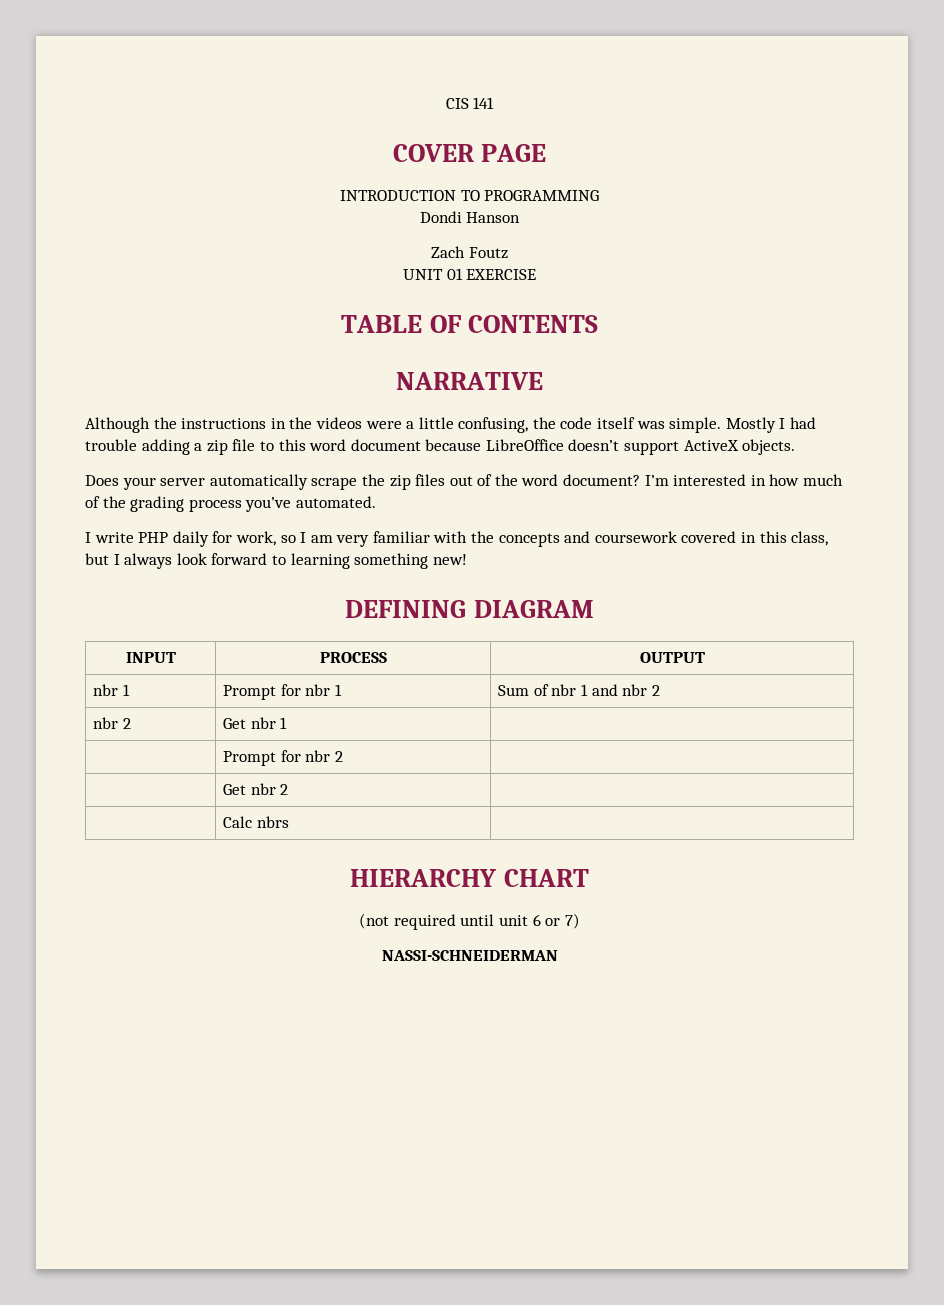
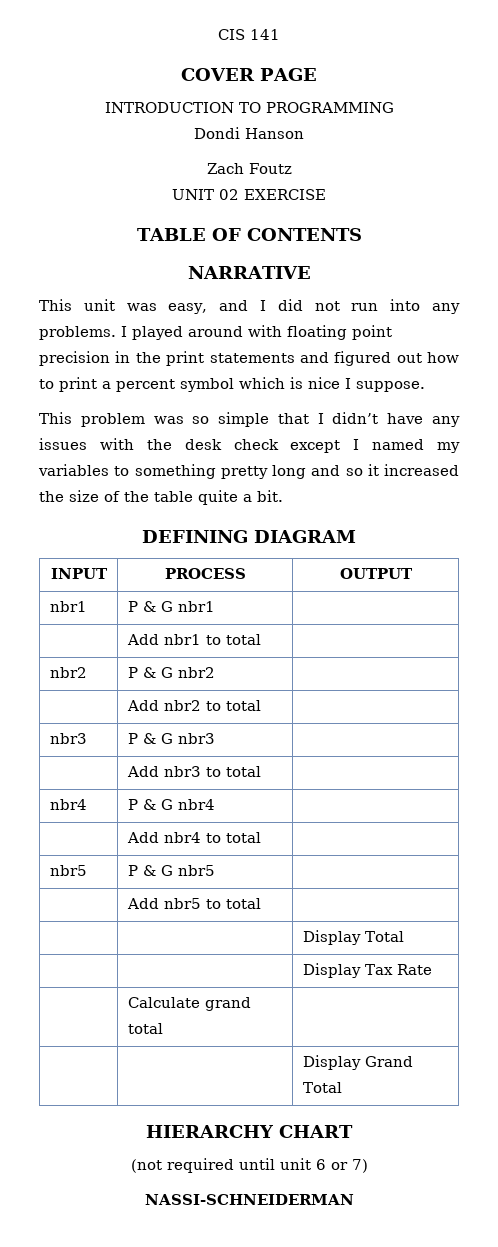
[446,268,463,280] 01 -> [219,189,239,200] 02
[85,417,817,433] [85,439,796,455] [85,474,844,490] [85,496,376,512] [85,531,829,547] [85,553,467,569] Although the instructions in the videos were a little confusing, the code itself was simple. Mostly I had trouble adding a zip file to this word document because LibreOffice doesn’t support ActiveX objects. // Does your server automatically scrape the zip files out of the word document? I’m interested in how much of the grading process you’ve automated. // I write PHP daily for work, so I am very familiar with the concepts and coursework covered in this class, but I always look forward to learning something new! -> [39,299,460,314] [39,325,392,340] [39,351,459,366] [39,377,425,392] [39,412,460,427] [39,438,460,453] [38,464,459,479] [39,490,283,505] This unit was easy, and I did not run into any problems. I played around with floating point precision in the print statements and figured out how to print a percent symbol which is nice I suppose. // This problem was so simple that I didn’t have any issues with the desk check except I named my variables to something pretty long and so it increased the size of the table quite a bit.
[93,684,130,696] [223,684,343,700] [498,684,660,696] [93,717,131,729] [223,717,288,729] [223,750,344,766] [223,783,289,795] [223,816,289,828] nbr 1 | Prompt for nbr 1 | Sum of nbr 1 and nbr 2 // nbr 2 | Get nbr 1 | // | Prompt for nbr 2 | // | Get nbr 2 | // | Calc nbrs | -> [49,601,87,612] [127,601,215,612] [126,634,261,645] [49,667,87,678] [127,667,215,678] [126,700,261,711] [49,733,87,744] [127,733,215,744] [126,766,261,777] [49,799,87,810] [127,799,215,810] [126,832,261,843] [49,865,87,876] [127,865,215,876] [126,898,261,909] [302,930,404,945] [302,963,432,978] [127,997,251,1011] [127,1023,163,1034] [302,1055,413,1070] [302,1082,342,1093] nbr1 | P & G nbr1 | // | Add nbr1 to total | // nbr2 | P & G nbr2 | // | Add nbr2 to total | // nbr3 | P & G nbr3 | // | Add nbr3 to total | // nbr4 | P & G nbr4 | // | Add nbr4 to total | // nbr5 | P & G nbr5 | // | Add nbr5 to total | // | | Display Total // | | Display Tax Rate // | Calculate grand total | // | | Display Grand Total

